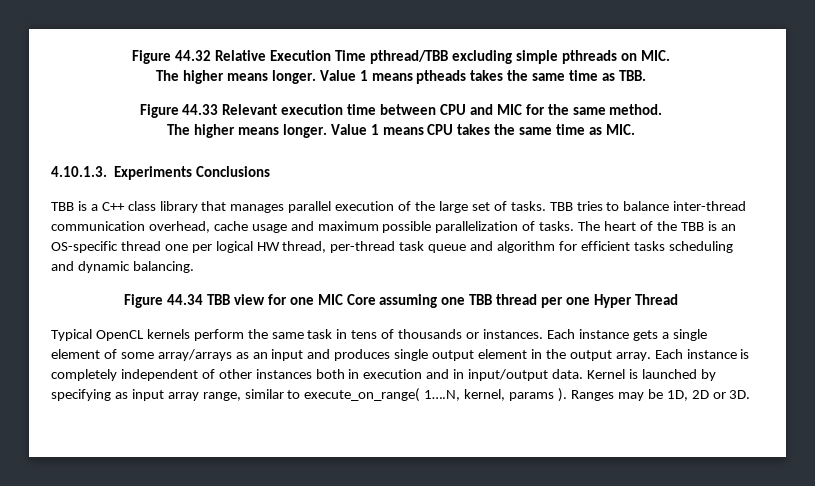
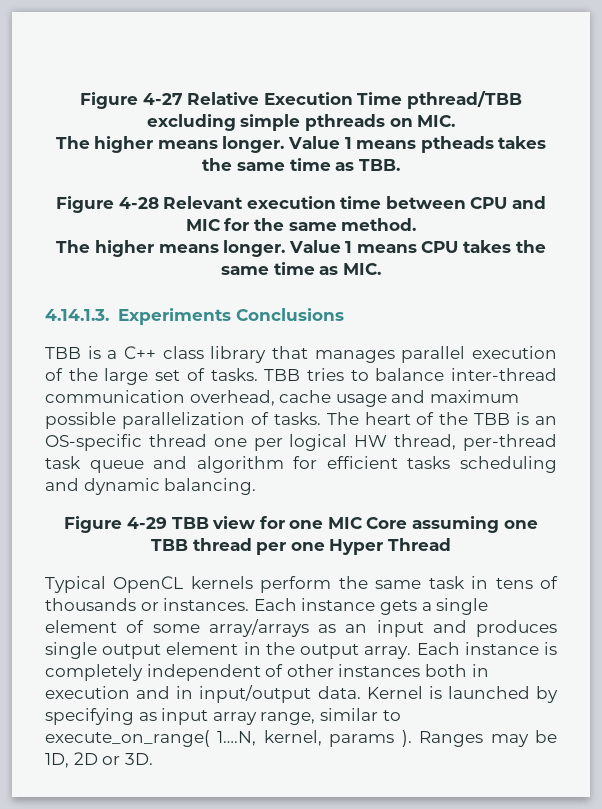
[132,50,212,64] Figure 44.32 -> [80,92,183,109] Figure 4-27
[182,104,219,115] 44.33 -> [118,197,159,209] 4-28
[51,166,107,177] 4.10.1.3. -> [45,309,109,321] 4.14.1.3.
[167,294,204,305] 44.34 -> [126,517,167,529] 4-29

